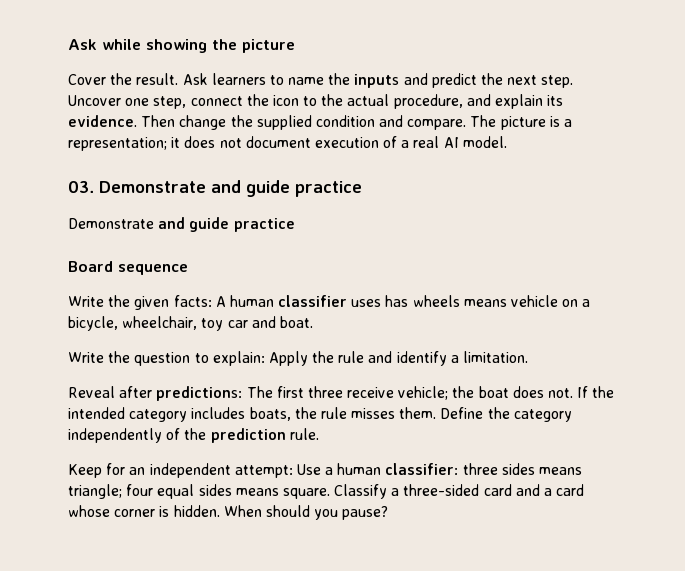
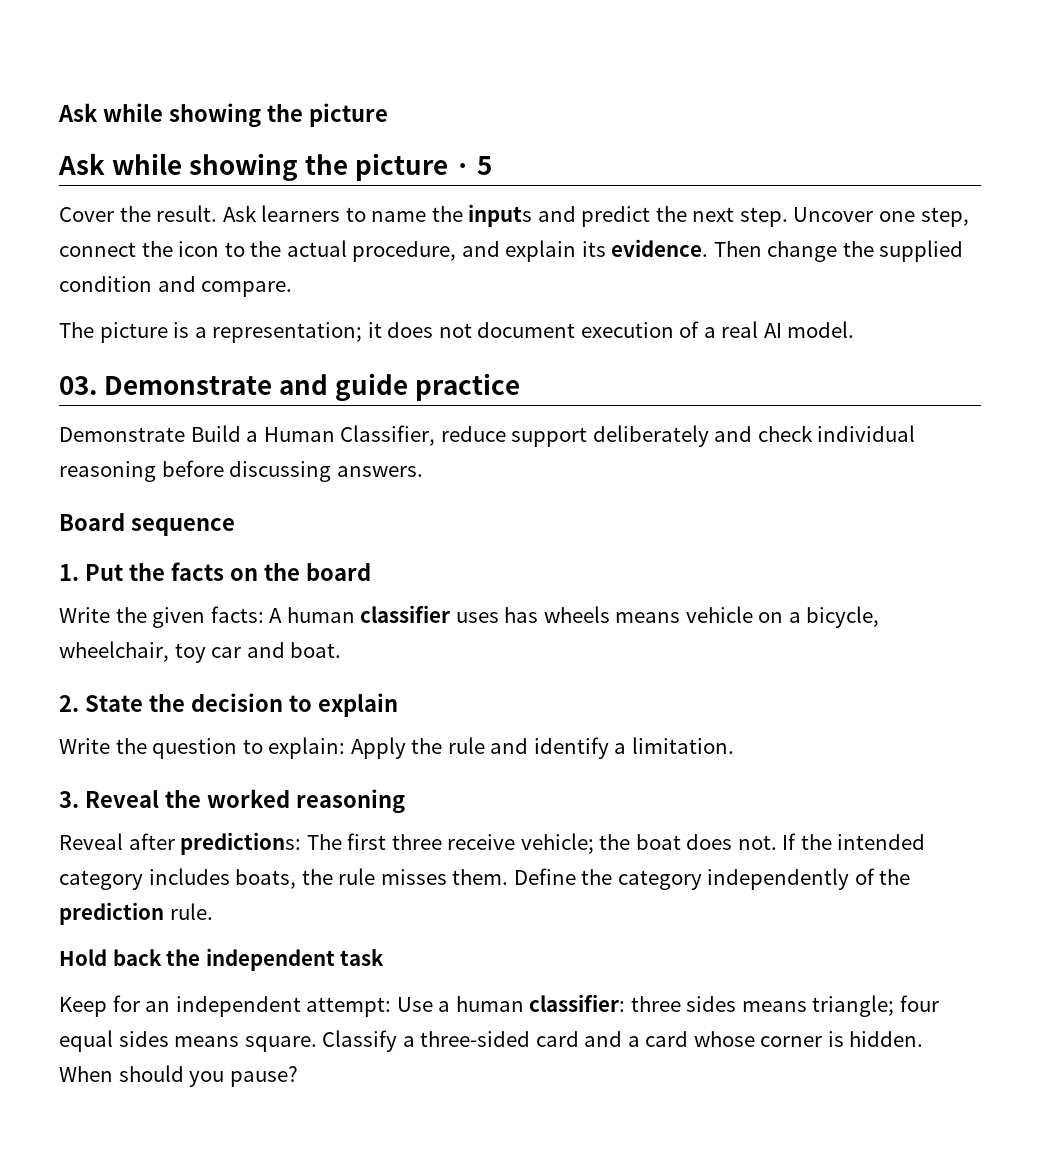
[68,39,295,53] Ask while showing the picture -> [58,103,388,128] [58,153,493,181] Ask while showing the picture // Ask while showing the picture · 5
(467, 124) none -> (293, 289) //
[158,217,295,232] [68,261,188,275] and guide practice // Board sequence -> [190,425,916,447] [59,460,423,482] [59,513,235,536] [59,562,371,581] Build a Human Classifier, reduce support deliberately and check individual reasoning before discussing answers. // Board sequence // 1. Put the facts on the board
(313, 322) none -> [59,693,398,717] // 2. State the decision to explain
(529, 357) none -> [59,789,405,814] // 3. Reveal the worked reasoning
(319, 434) none -> [59,948,385,971] // Hold back the independent task

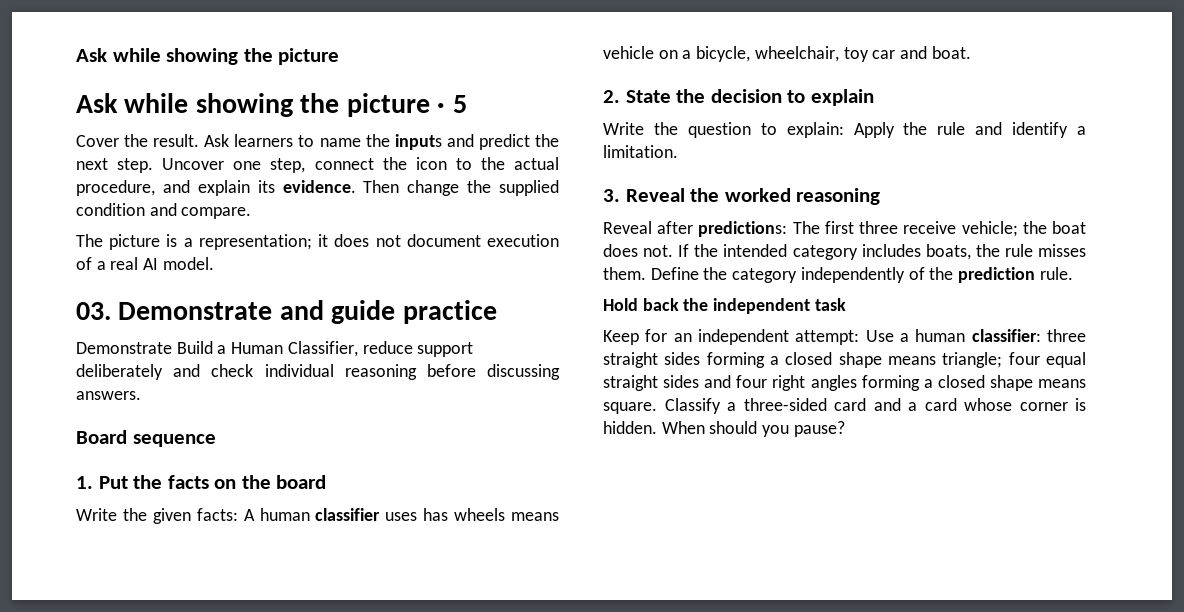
[686,995,939,1017] [59,1030,169,1052] sides means triangle; four equal sides -> [603,352,1086,368] [603,375,1033,391] straight sides forming a closed shape means triangle; four equal straight sides and four right angles forming a closed shape

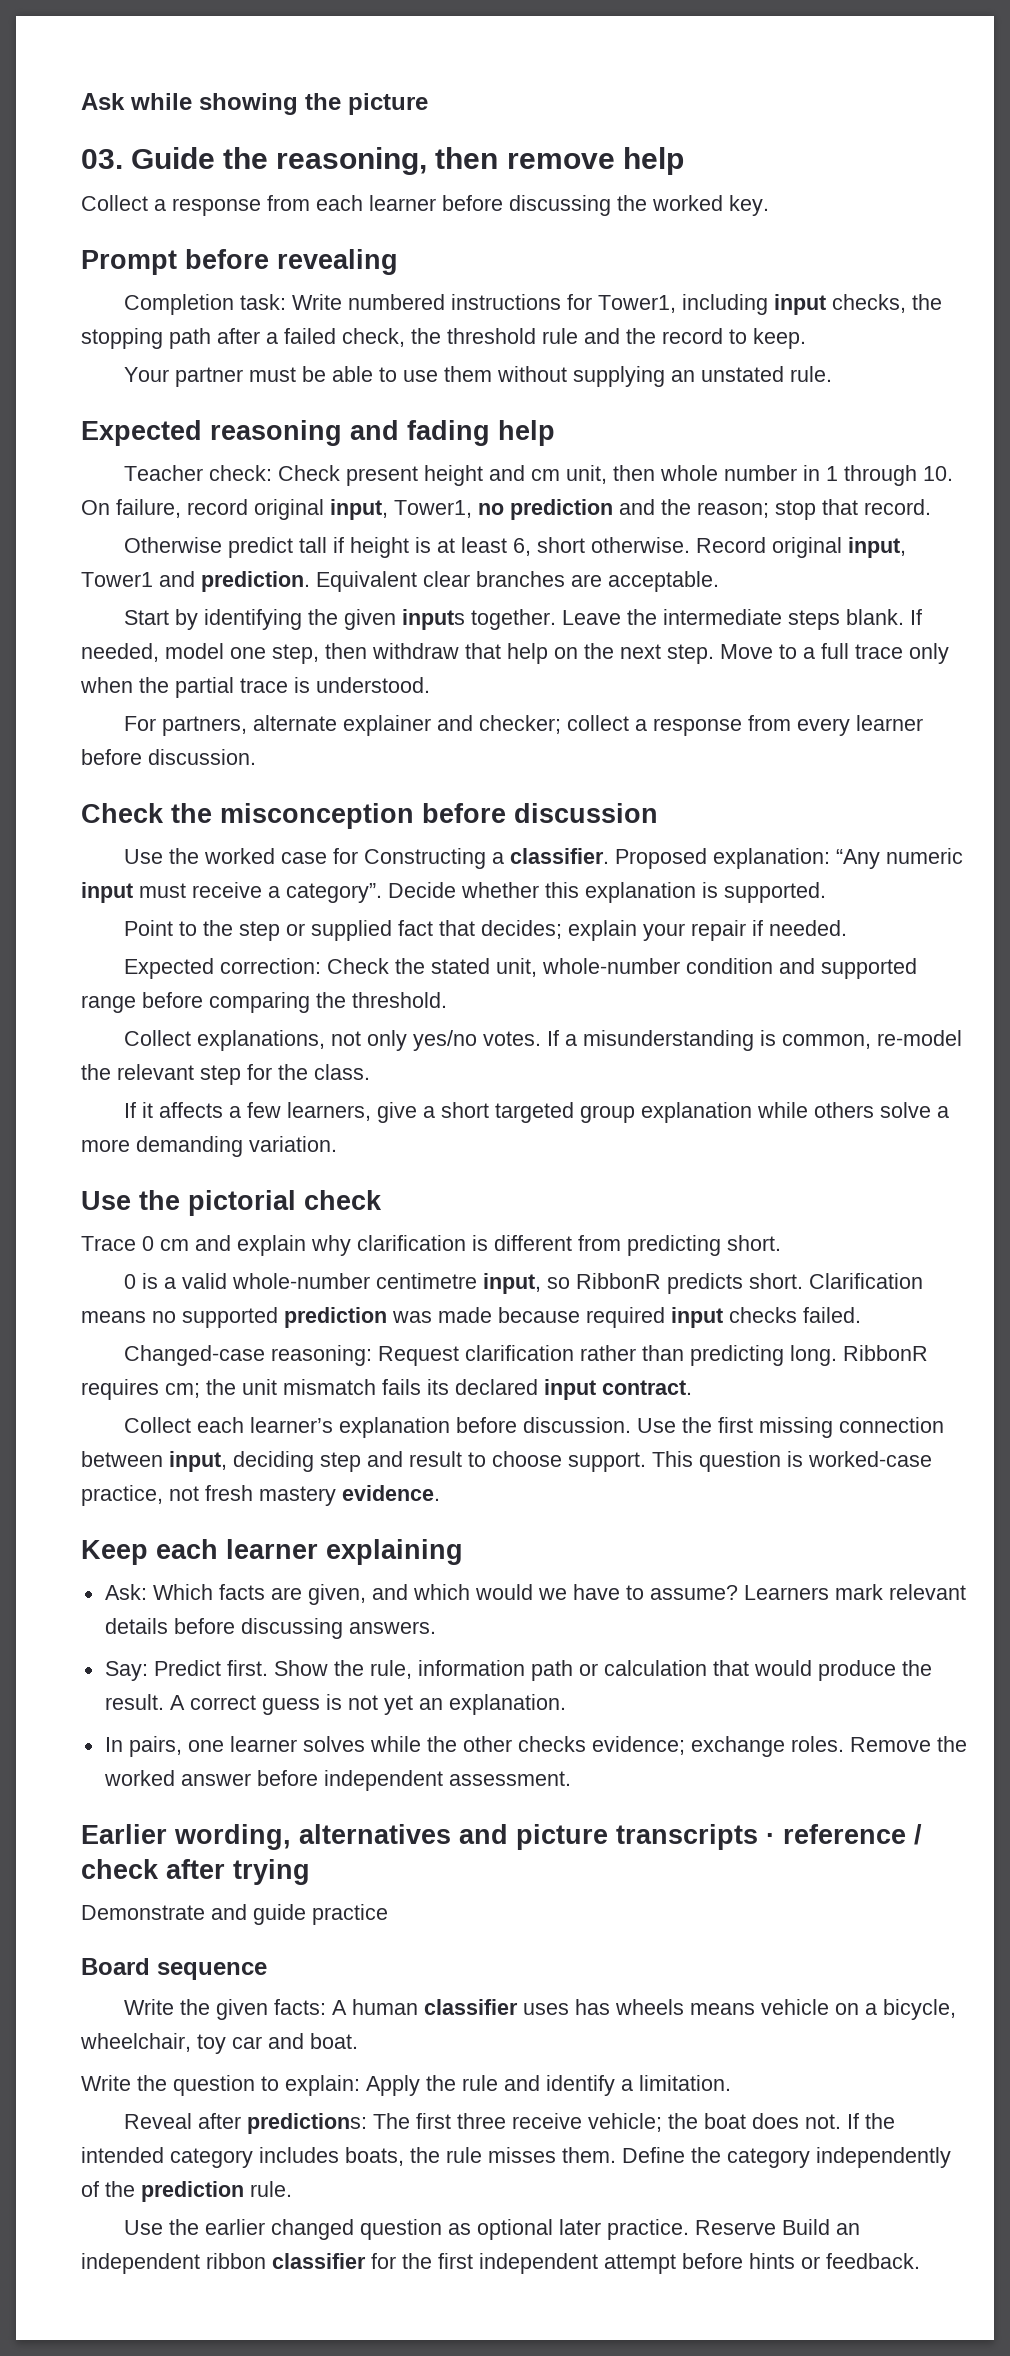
[76,93,467,117] [76,134,559,150] [76,157,560,173] [76,180,559,196] [76,203,252,219] [76,234,559,250] [76,257,214,270] [76,300,497,324] [76,341,474,357] [76,364,560,380] [76,391,141,400] [76,430,216,447] [76,475,327,489] Ask while showing the picture · 5 // Cover the result. Ask learners to name the inputs and predict the next step. Uncover one step, connect the icon to the actual procedure, and explain its evidence. Then change the supplied condition and compare. // The picture is a representation; it does not document execution of a real AI model. // 03. Demonstrate and guide practice // Demonstrate Build a Human Classifier, reduce support deliberately and check individual reasoning before discussing answers. // Board sequence // 1. Put the facts on the board -> [81,147,684,175] [81,195,769,216] [81,249,398,275] [123,294,942,315] [81,328,806,349] [123,366,832,387] [81,420,555,446] [123,465,953,486] [81,499,931,520] [123,537,906,558] [81,571,719,592] [123,609,922,630] [81,643,949,664] [80,677,430,698] [123,715,923,736] [81,749,256,765] [81,803,658,829] [123,848,963,869] [81,882,826,903] [123,920,847,941] [123,958,917,979] [81,992,447,1013] [123,1030,962,1051] [81,1064,370,1085] [123,1102,949,1123] [81,1136,337,1157] [81,1190,382,1216] [81,1235,781,1256] [123,1273,923,1294] [81,1307,861,1328] [123,1345,928,1366] [81,1379,692,1400] [123,1417,944,1438] [81,1451,932,1472] [81,1485,440,1506] [81,1539,463,1565] [104,1584,966,1605] [104,1618,436,1639] [104,1660,932,1681] [104,1694,566,1715] [104,1736,967,1757] [103,1770,571,1791] [81,1824,922,1850] [81,1859,310,1885] [81,1904,388,1925] [81,1958,267,1980] 03. Guide the reasoning, then remove help // Collect a response from each learner before discussing the worked key. // Prompt before revealing // Completion task: Write numbered instructions for Tower1, including input checks, the stopping path after a failed check, the threshold rule and the record to keep. // Your partner must be able to use them without supplying an unstated rule. // Expected reasoning and fading help // Teacher check: Check present height and cm unit, then whole number in 1 through 10. On failure, record original input, Tower1, no prediction and the reason; stop that record. // Otherwise predict tall if height is at least 6, short otherwise. Record original input, Tower1 and prediction. Equivalent clear branches are acceptable. // Start by identifying the given inputs together. Leave the intermediate steps blank. If needed, model one step, then withdraw that help on the next step. Move to a full trace only when the partial trace is understood. // For partners, alternate explainer and checker; collect a response from every learner before discussion. // Check the misconception before discussion // Use the worked case for Constructing a classifier. Proposed explanation: “Any numeric input must receive a category”. Decide whether this explanation is supported. // Point to the step or supplied fact that decides; explain your repair if needed. // Expected correction: Check the stated unit, whole-number condition and supported range before comparing the threshold. // Collect explanations, not only yes/no votes. If a misunderstanding is common, re-model the relevant step for the class. // If it affects a few learners, give a short targeted group explanation while others solve a more demanding variation. // Use the pictorial check // Trace 0 cm and explain why clarification is different from predicting short. // 0 is a valid whole-number centimetre input, so RibbonR predicts short. Clarification means no supported prediction was made because required input checks failed. // Changed-case reasoning: Request clarification rather than predicting long. RibbonR requires cm; the unit mismatch fails its declared input contract. // Collect each learner’s explanation before discussion. Use the first missing connection between input, deciding step and result to choose support. This question is worked-case practice, not fresh mastery evidence. // Keep each learner explaining // Ask: Which facts are given, and which would we have to assume? Learners mark relevant details before discussing answers. // Say: Predict first. Show the rule, information path or calculation that would produce the result. A correct guess is not yet an explanation. // In pairs, one learner solves while the other checks evidence; exchange roles. Remove the worked answer before independent assessment. // Earlier wording, alternatives and picture transcripts · reference / check after trying // Demonstrate and guide practice // Board sequence
[603,89,874,106] // 2. State the decision to explain -> (358, 2041) none
[603,188,881,205] // 3. Reveal the worked reasoning -> (731, 2083) none
[603,298,846,314] [603,329,1086,345] [603,352,1086,368] [603,375,1086,391] [603,398,1086,414] [603,421,845,437] Hold back the independent task // Keep for an independent attempt: Use a human classifier: three straight sides forming a closed shape means triangle; four equal straight sides and four right angles forming a closed shape means square. Classify a three-sided card and a card whose corner is hidden. When should you pause? -> [123,2219,860,2240] [81,2253,920,2274] Use the earlier changed question as optional later practice. Reserve Build an independent ribbon classifier for the first independent attempt before hints or feedback.

